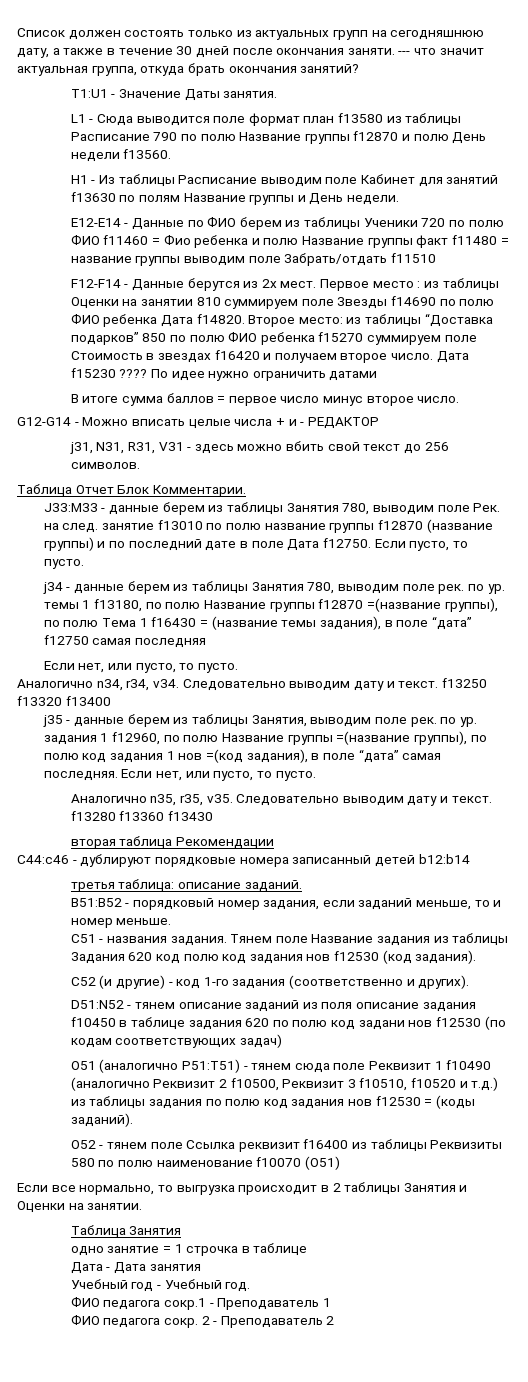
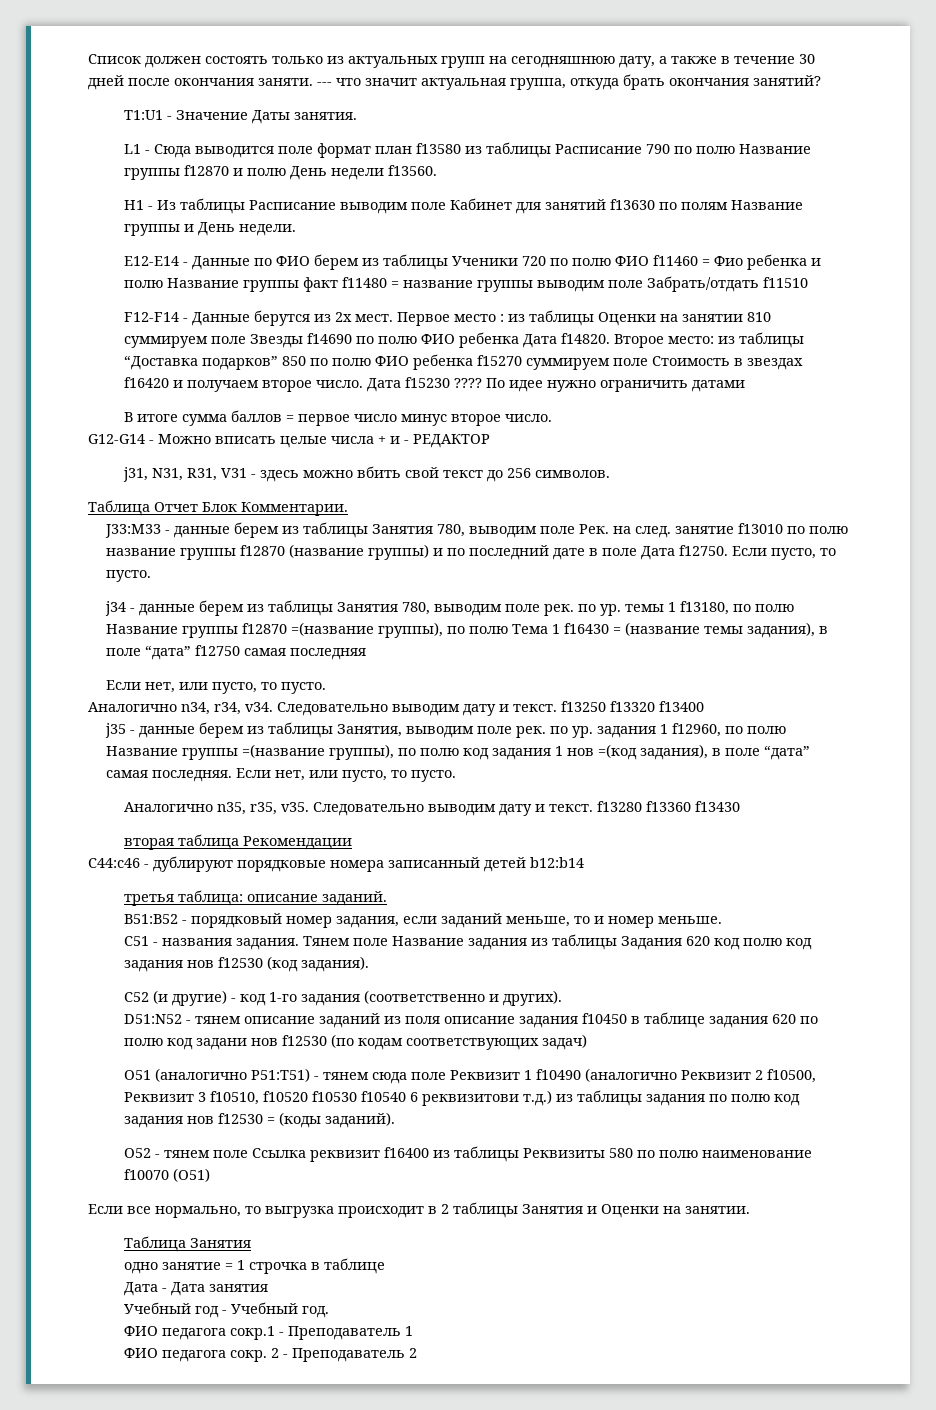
[459,1081,468,1088] и -> [311,1091,519,1106] f10530 f10540 6 реквизитови

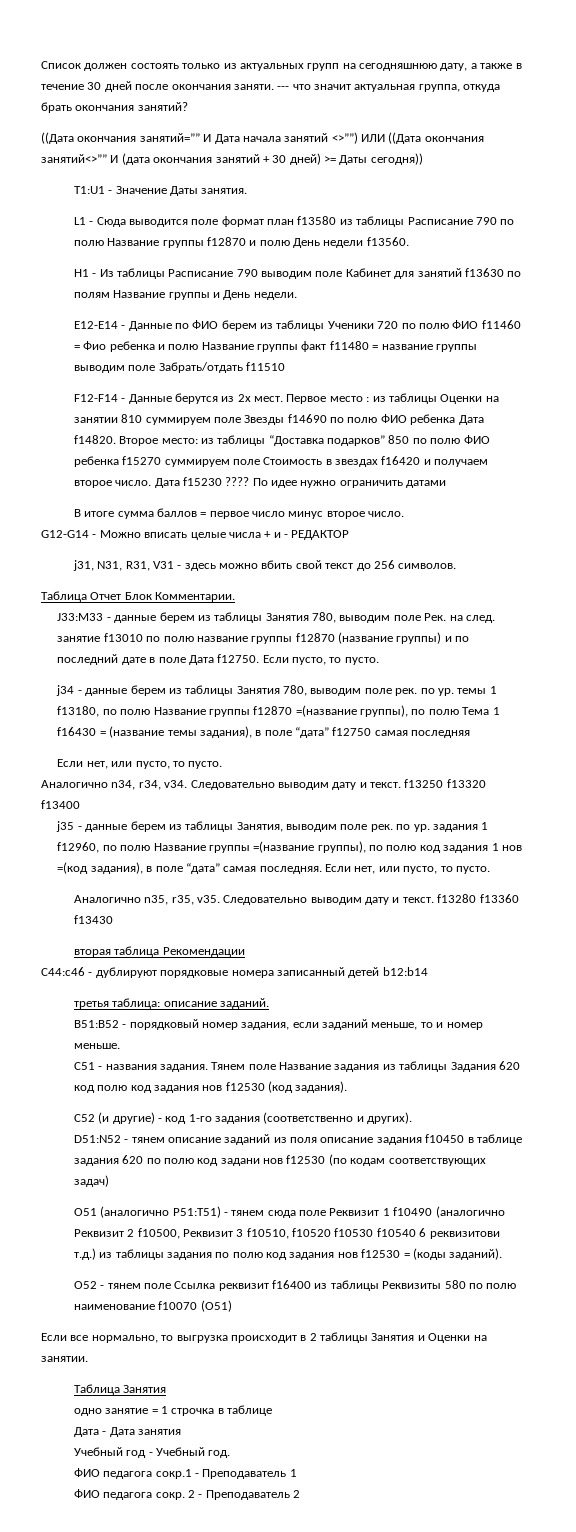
(821, 80) none -> [41,132,484,144] [41,153,423,165] // ((Дата окончания занятий=”” И Дата начала занятий <>””) ИЛИ ((Дата окончания занятий<>”” И (дата окончания занятий + 30 дней) >= Даты сегодня))
(336, 205) none -> [236,269,258,277] 790

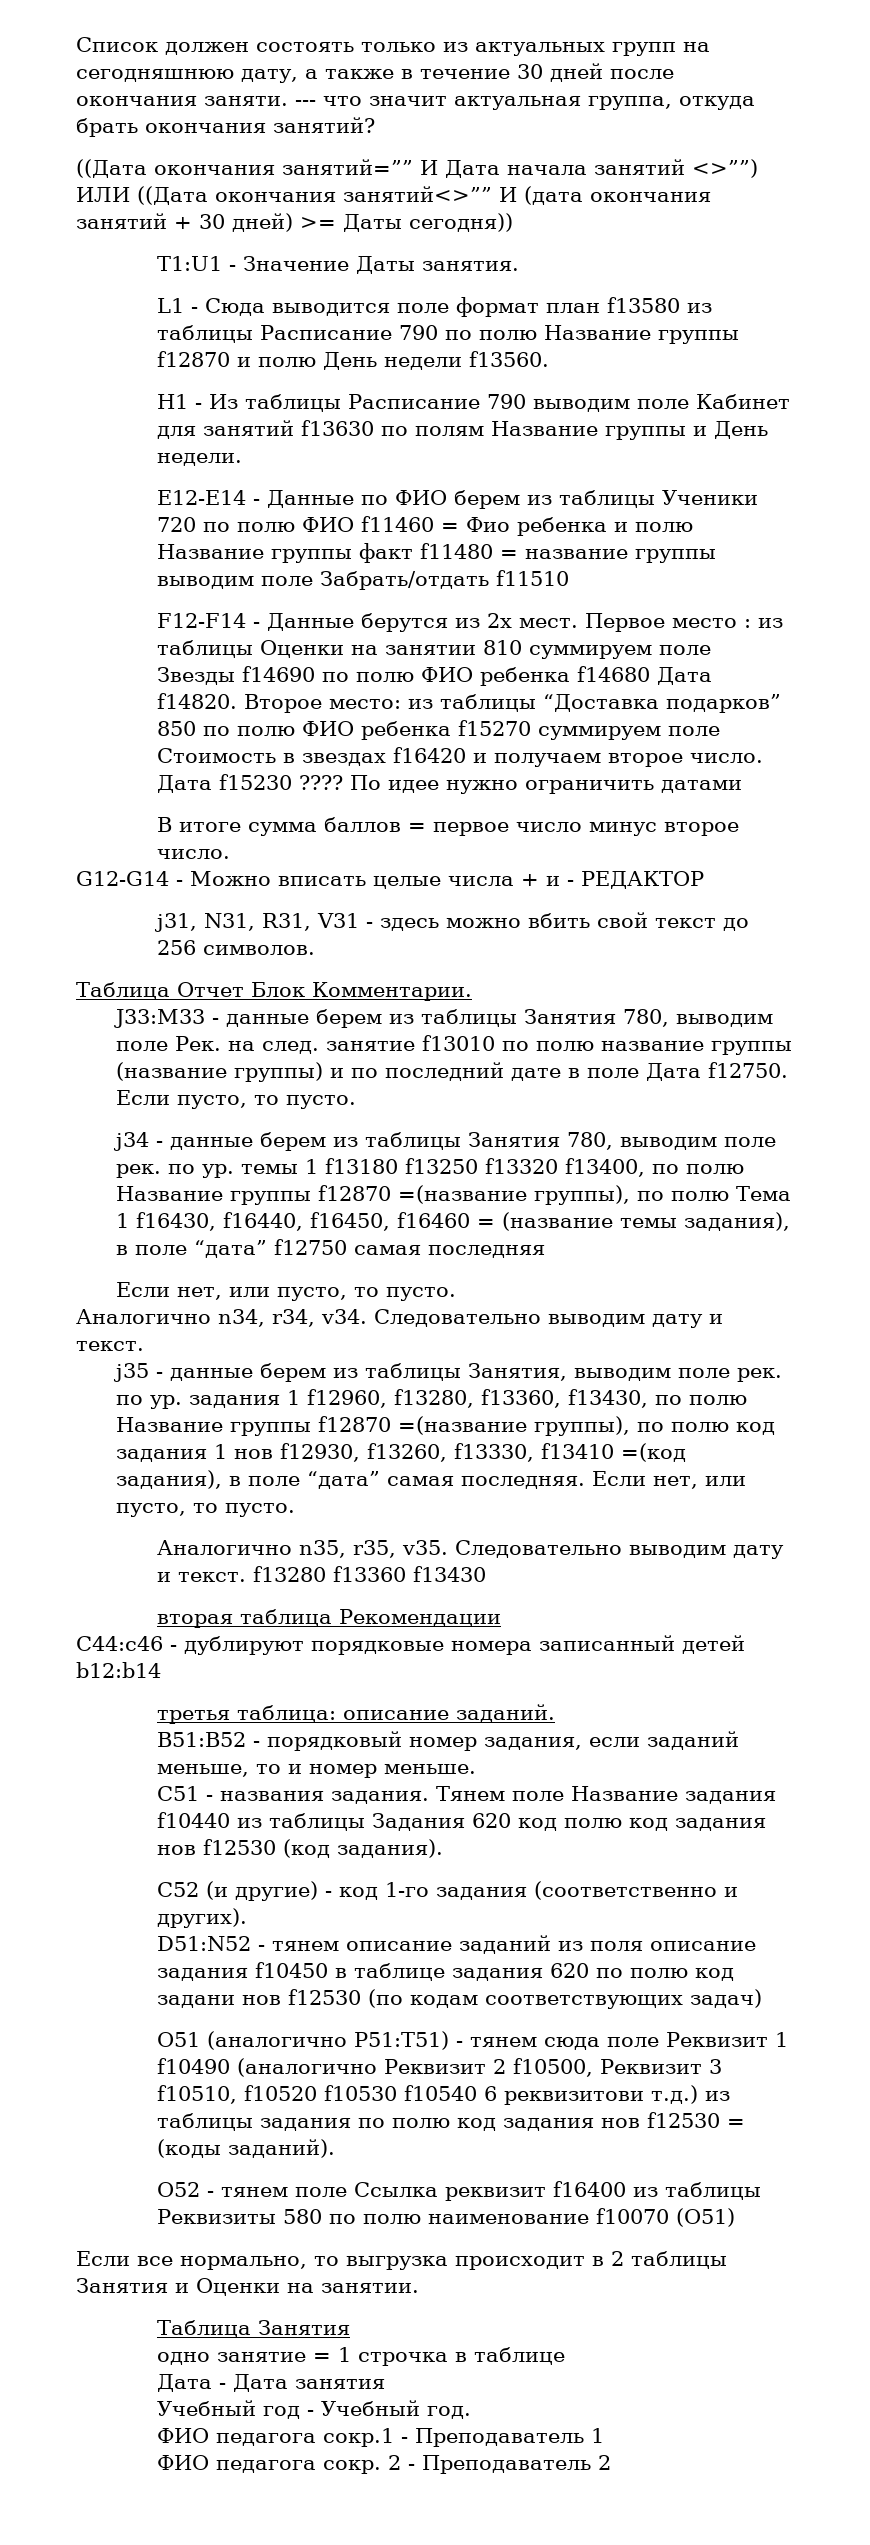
(456, 419) none -> [576,666,650,682] f14680
[295,633,335,642] f12870 -> (793, 1048) none
[57,706,100,717] f13180, -> [325,1158,646,1177] f13180 f13250 f13320 f13400,
[57,727,97,736] f16430 -> [136,1212,471,1231] f16430, f16440, f16450, f16460
[404,779,486,788] [41,800,80,809] f13250 f13320 f13400 -> (144, 1346) none
[102,843,250,853] по полю Название группы -> [394,1389,748,1408] [116,1416,392,1436] f13280, f13360, f13430, по полю Название группы f12870
(522, 848) none -> [280,1443,615,1462] f12930, f13260, f13330, f13410
(380, 1068) none -> [156,1812,230,1828] f10440

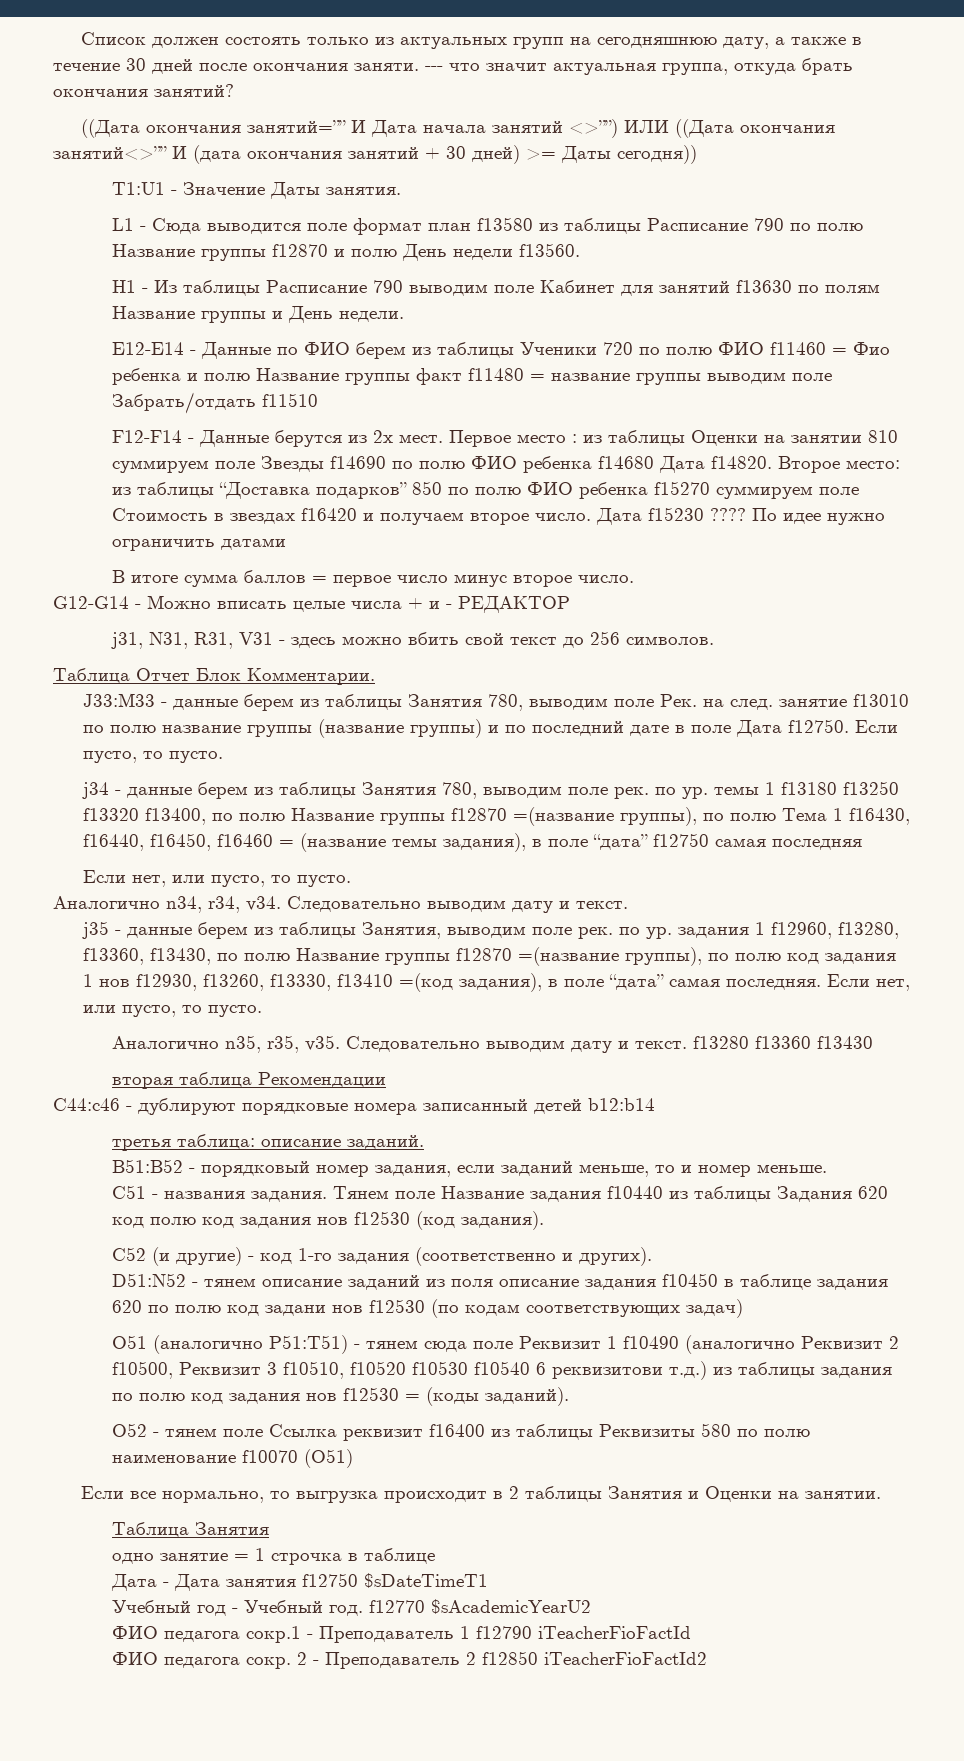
(385, 2384) none -> [302,1573,489,1588] f12750 $sDateTimeT1
(471, 2412) none -> [369,1599,592,1614] f12770 $sAcademicYearU2
(604, 2435) none -> [476,1626,692,1639] f12790 iTeacherFioFactId
(611, 2462) none -> [482,1651,708,1665] f12850 iTeacherFioFactId2

